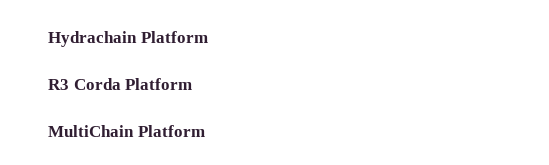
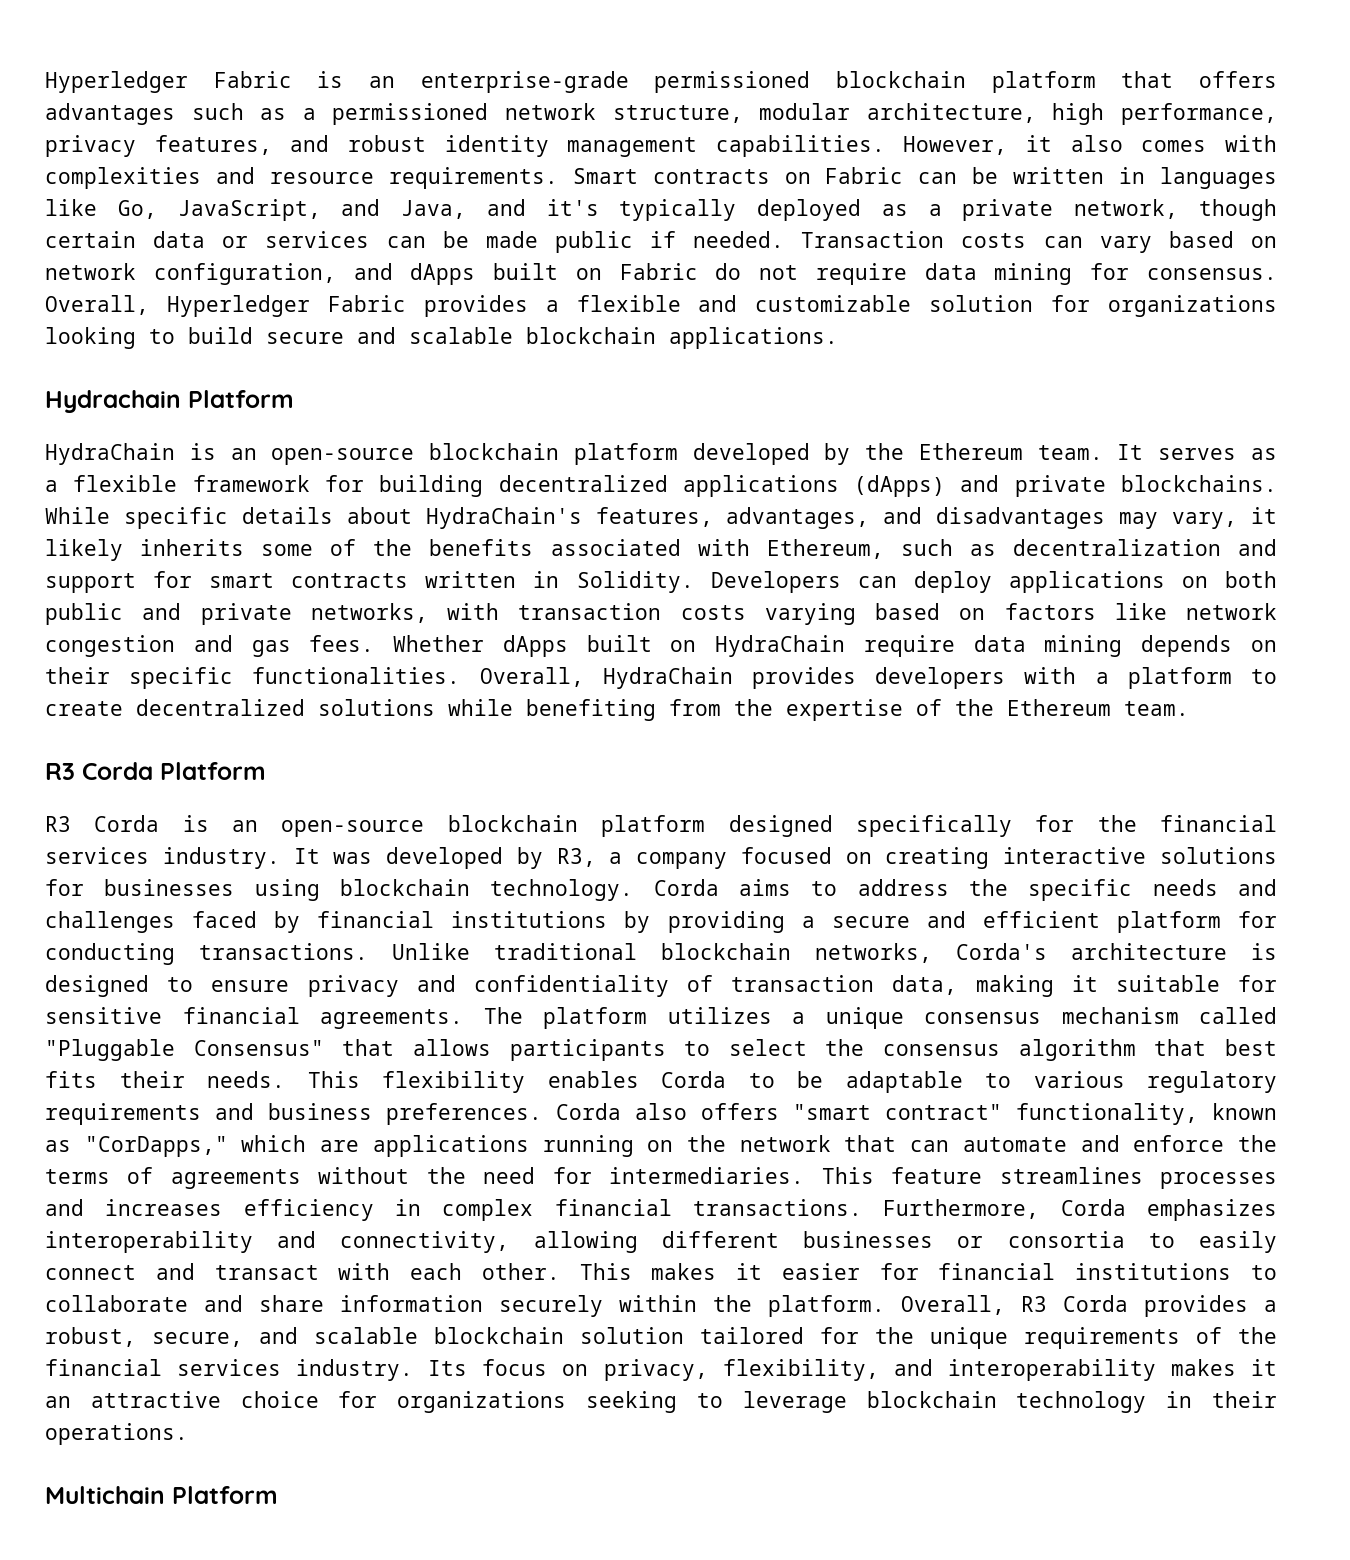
[48,31,208,47] [48,78,193,90] [48,125,134,137] Hydrachain Platform // R3 Corda Platform // MultiChain -> [45,71,1277,93] [45,103,1277,125] [45,135,1278,157] [45,167,1277,189] [45,199,1277,221] [45,231,1278,253] [45,263,1277,285] [45,295,1277,317] [45,327,838,349] [45,390,294,413] [45,443,1277,465] [45,475,1277,497] [45,507,1278,529] [45,539,1277,561] [45,571,1277,593] [45,603,1277,625] [45,635,1277,657] [45,667,1278,689] [45,699,1189,721] [45,762,266,780] [45,815,1277,837] [45,847,1277,869] [45,879,1277,901] [45,911,1277,933] [45,943,1277,965] [45,975,1277,997] [45,1007,1277,1029] [45,1039,1277,1061] [45,1071,1277,1093] [45,1103,1277,1125] [45,1135,1277,1157] [45,1167,1278,1189] [45,1199,1277,1221] [45,1231,1277,1253] [45,1263,1277,1280] [45,1295,1277,1317] [45,1327,1277,1349] [45,1359,1277,1381] [45,1391,1277,1413] [45,1423,188,1445] [45,1486,165,1504] Hyperledger Fabric is an enterprise-grade permissioned blockchain platform that offers advantages such as a permissioned network structure, modular architecture, high performance, privacy features, and robust identity management capabilities. However, it also comes with complexities and resource requirements. Smart contracts on Fabric can be written in languages like Go, JavaScript, and Java, and it's typically deployed as a private network, though certain data or services can be made public if needed. Transaction costs can vary based on network configuration, and dApps built on Fabric do not require data mining for consensus. Overall, Hyperledger Fabric provides a flexible and customizable solution for organizations looking to build secure and scalable blockchain applications. // Hydrachain Platform // HydraChain is an open-source blockchain platform developed by the Ethereum team. It serves as a flexible framework for building decentralized applications (dApps) and private blockchains. While specific details about HydraChain's features, advantages, and disadvantages may vary, it likely inherits some of the benefits associated with Ethereum, such as decentralization and support for smart contracts written in Solidity. Developers can deploy applications on both public and private networks, with transaction costs varying based on factors like network congestion and gas fees. Whether dApps built on HydraChain require data mining depends on their specific functionalities. Overall, HydraChain provides developers with a platform to create decentralized solutions while benefiting from the expertise of the Ethereum team. // R3 Corda Platform // R3 Corda is an open-source blockchain platform designed specifically for the financial services industry. It was developed by R3, a company focused on creating interactive solutions for businesses using blockchain technology. Corda aims to address the specific needs and challenges faced by financial institutions by providing a secure and efficient platform for conducting transactions. Unlike traditional blockchain networks, Corda's architecture is designed to ensure privacy and confidentiality of transaction data, making it suitable for sensitive financial agreements. The platform utilizes a unique consensus mechanism called "Pluggable Consensus" that allows participants to select the consensus algorithm that best fits their needs. This flexibility enables Corda to be adaptable to various regulatory requirements and business preferences. Corda also offers "smart contract" functionality, known as "CorDapps," which are applications running on the network that can automate and enforce the terms of agreements without the need for intermediaries. This feature streamlines processes and increases efficiency in complex financial transactions. Furthermore, Corda emphasizes interoperability and connectivity, allowing different businesses or consortia to easily connect and transact with each other. This makes it easier for financial institutions to collaborate and share information securely within the platform. Overall, R3 Corda provides a robust, secure, and scalable blockchain solution tailored for the unique requirements of the financial services industry. Its focus on privacy, flexibility, and interoperability makes it an attractive choice for organizations seeking to leverage blockchain technology in their operations. // Multichain

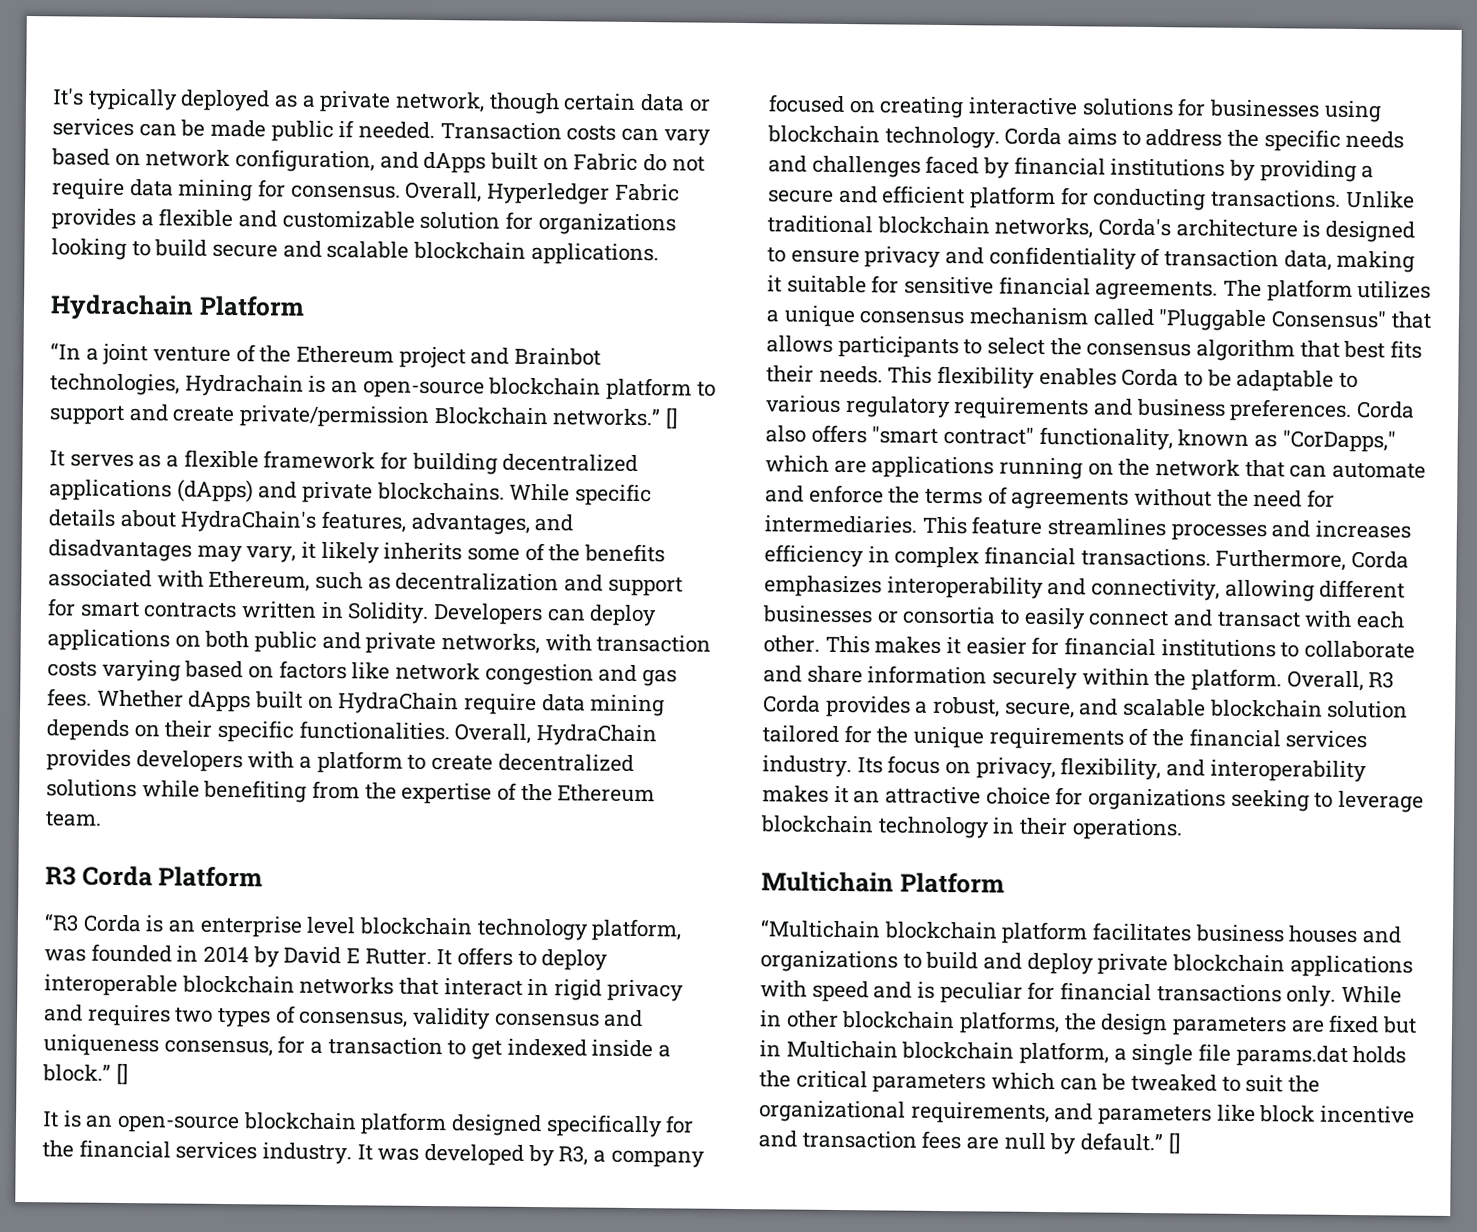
[45,71,1277,93] [45,103,1277,125] [45,135,1278,157] [45,167,1277,189] [45,199,599,221] Hyperledger Fabric is an enterprise-grade permissioned blockchain platform that offers advantages such as a permissioned network structure, modular architecture, high performance, privacy features, and robust identity management capabilities. However, it also comes with complexities and resource requirements. Smart contracts on Fabric can be written in languages like Go, JavaScript, and Java, and it's -> [52,88,84,106] It's
[45,443,1103,465] HydraChain is an open-source blockchain platform developed by the Ethereum team. -> [50,342,602,369] [50,373,716,401] [49,404,680,430] “In a joint venture of the Ethereum project and Brainbot technologies, Hydrachain is an open-source blockchain platform to support and create private/permission Blockchain networks.” [] //
[45,816,71,832] R3 -> [44,913,79,932] “R3
(259, 826) none -> [199,915,683,942] [44,943,609,971] [44,974,684,1002] [44,1004,644,1030] [43,1034,672,1060] [42,1062,129,1086] [42,1110,114,1128] enterprise level blockchain technology platform, was founded in 2014 by David E Rutter. It offers to deploy interoperable blockchain networks that interact in rigid privacy and requires two types of consensus, validity consensus and uniqueness consensus, for a transaction to get indexed inside a block.” [] // It is an
(278, 1495) none -> [760,919,1402,945] [760,950,1413,978] [760,980,1403,1007] [759,1010,1418,1037] [759,1040,1407,1067] [759,1070,1321,1094] [759,1100,1416,1126] [758,1130,1181,1155] // “Multichain blockchain platform facilitates business houses and organizations to build and deploy private blockchain applications with speed and is peculiar for financial transactions only. While in other blockchain platforms, the design parameters are fixed but in Multichain blockchain platform, a single file params.dat holds the critical parameters which can be tweaked to suit the organizational requirements, and parameters like block incentive and transaction fees are null by default.” []

